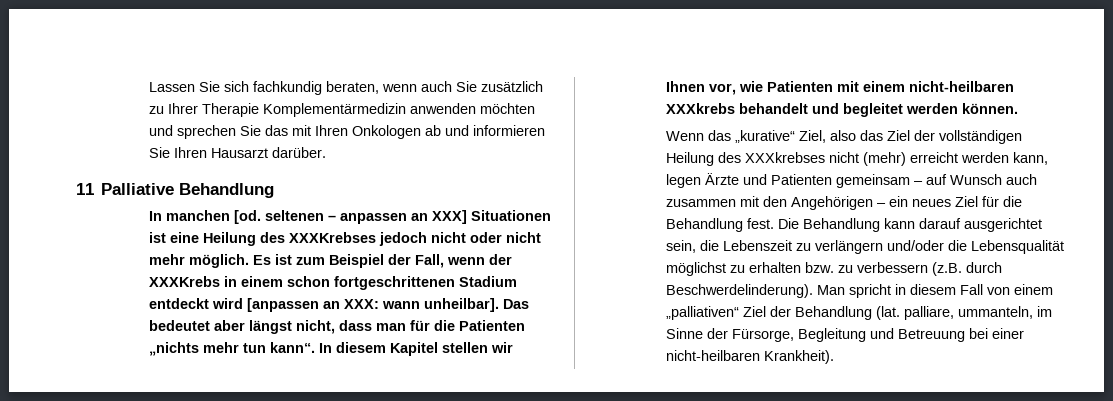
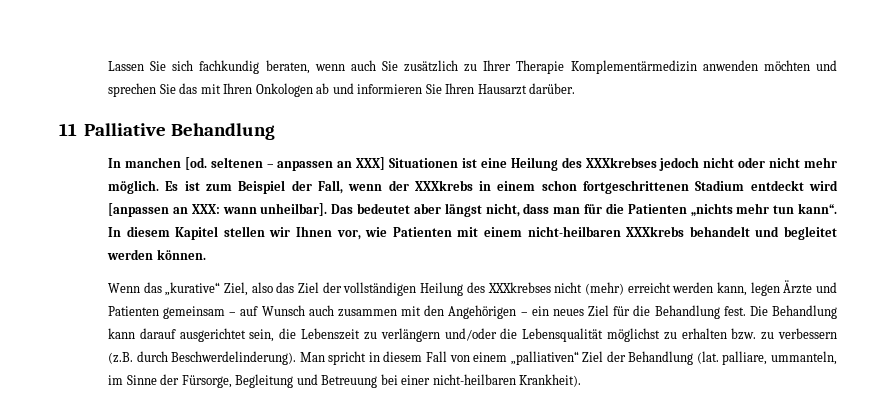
[289,232,377,243] XXXKrebses -> [585,157,657,168] XXXkrebses
[149,276,221,287] XXXKrebs -> [414,180,473,191] XXXkrebs

